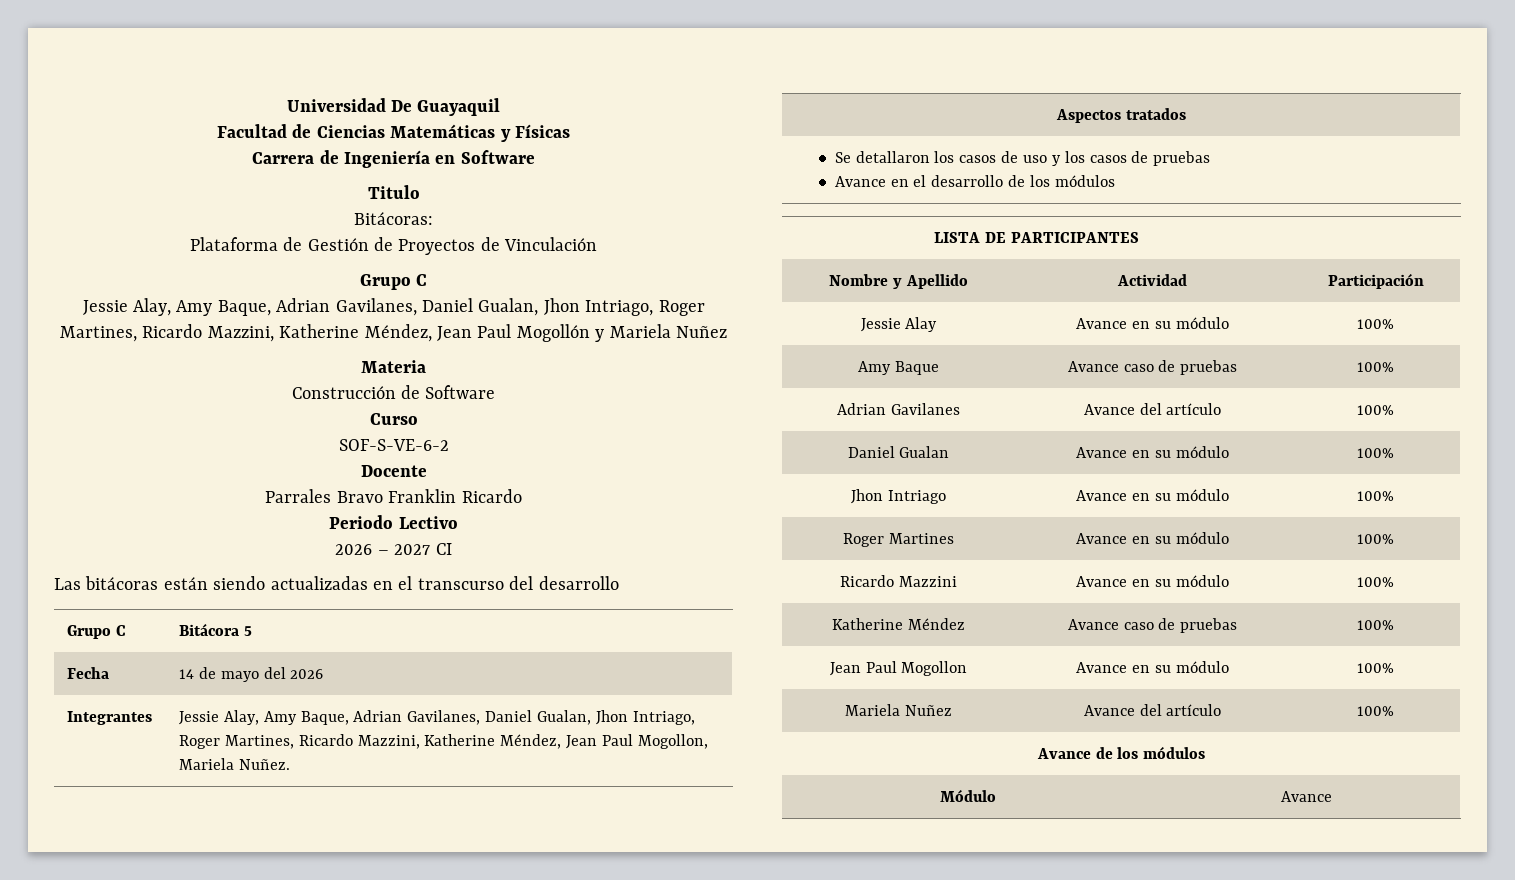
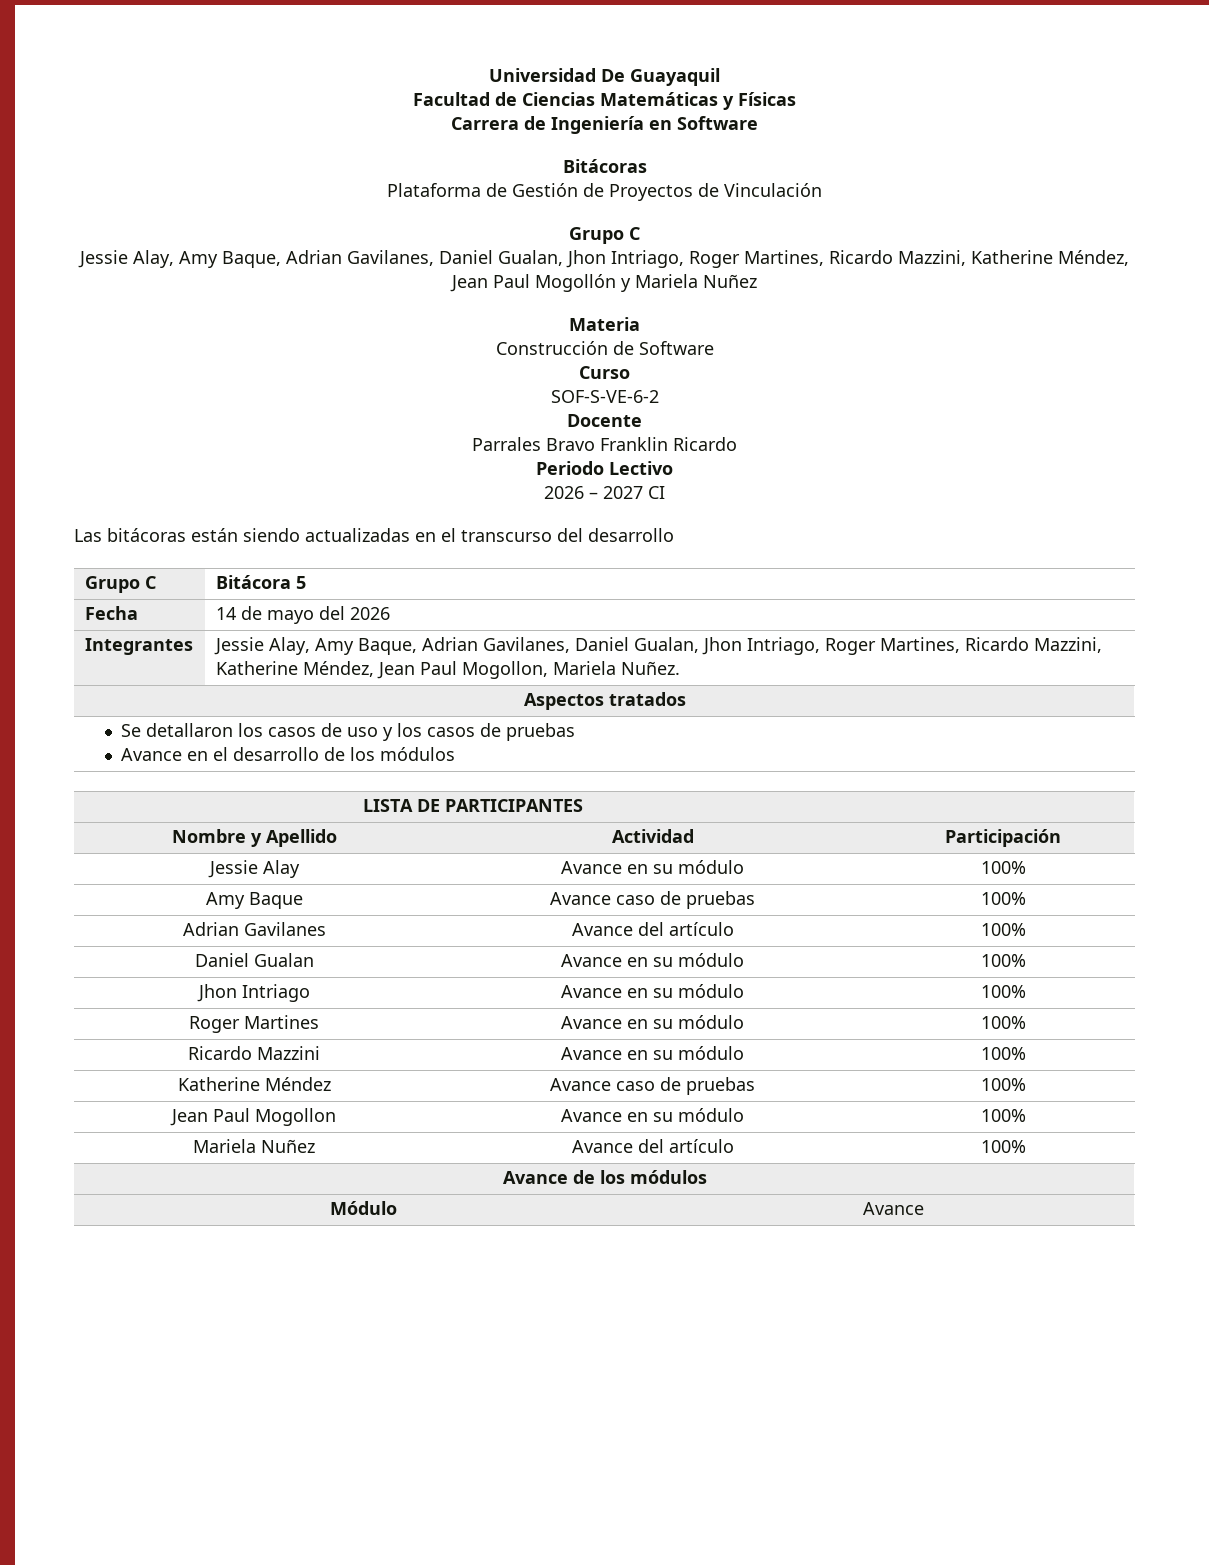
[367,185,420,199] [354,212,433,225] Titulo // Bitácoras: -> [562,159,647,173] Bitácoras

